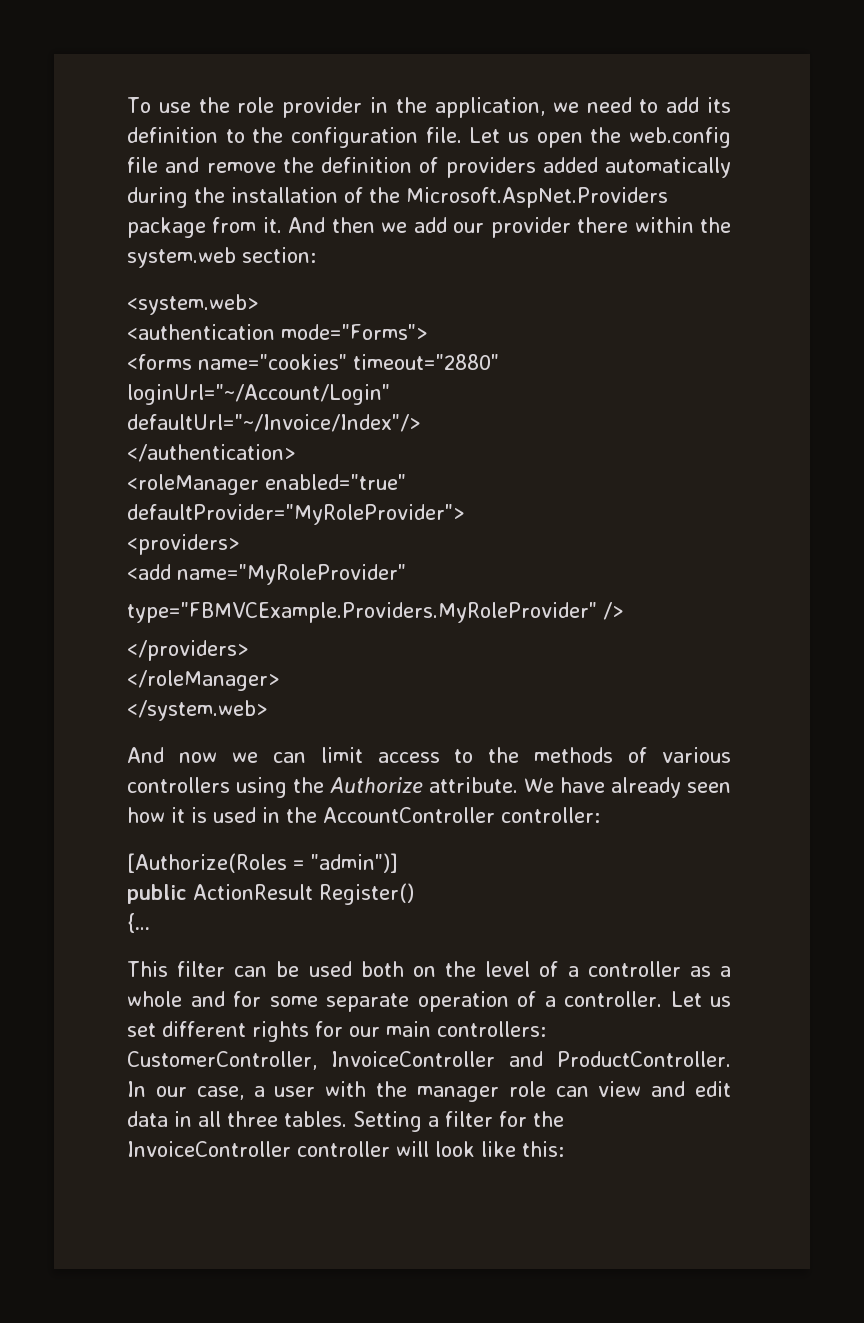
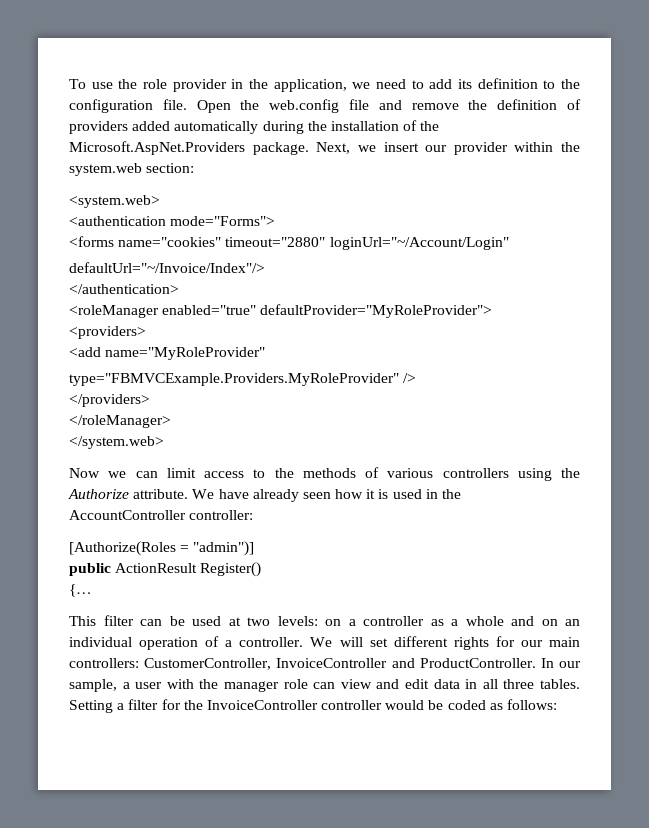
[469,127,583,148] Let us open -> [196,100,231,113] Open
[127,217,447,238] package from it. And then we add -> [252,142,419,155] package. Next, we insert
[577,217,629,233] there -> (508, 148) none
[127,747,217,763] And now -> [69,468,100,478] Now
[360,961,559,977] both on the level of -> [228,616,341,626] at two levels: on
[233,991,410,1012] for some separate -> [541,619,580,626] [69,637,132,647] on an individual
[670,991,731,1007] Let us -> [310,637,363,647] We will
[196,1086,244,1100] case, -> [69,679,117,692] sample,
[396,1141,564,1157] will look like this: -> [385,699,558,710] would be coded as follows:

